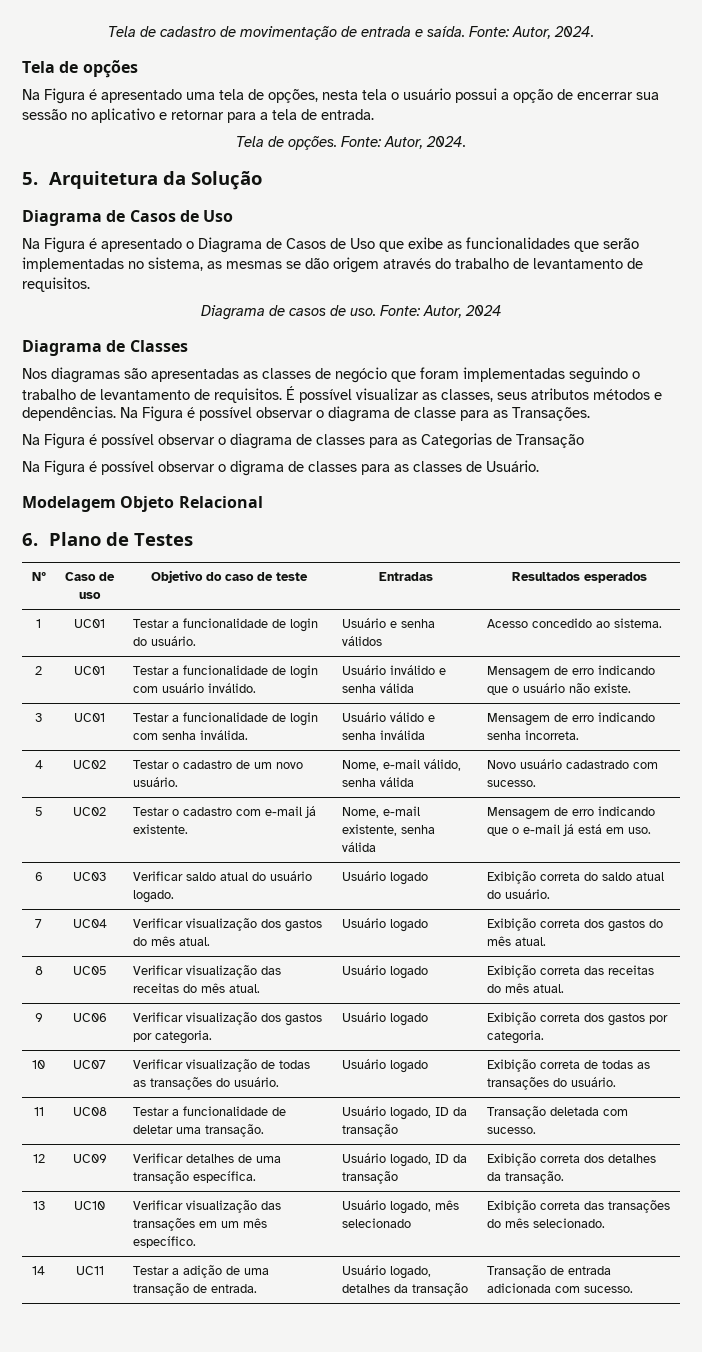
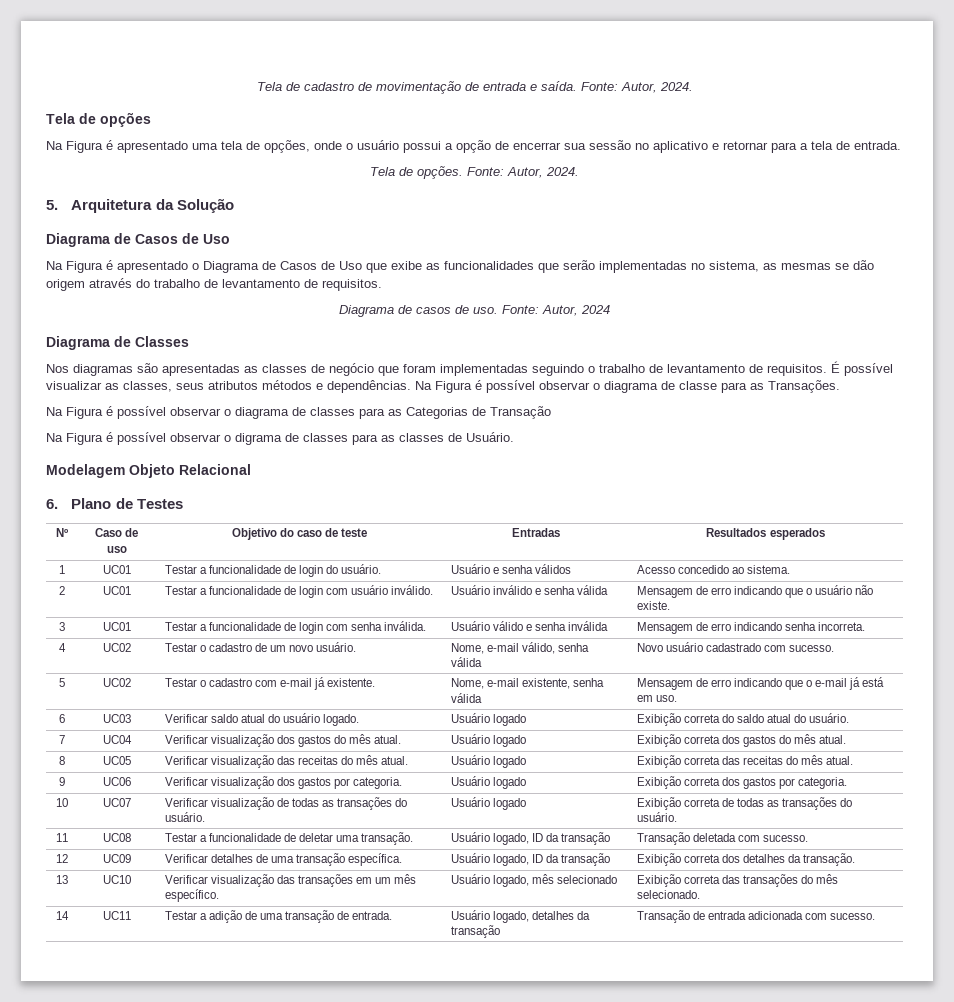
[322,89,387,100] nesta tela -> [314,141,342,150] onde

